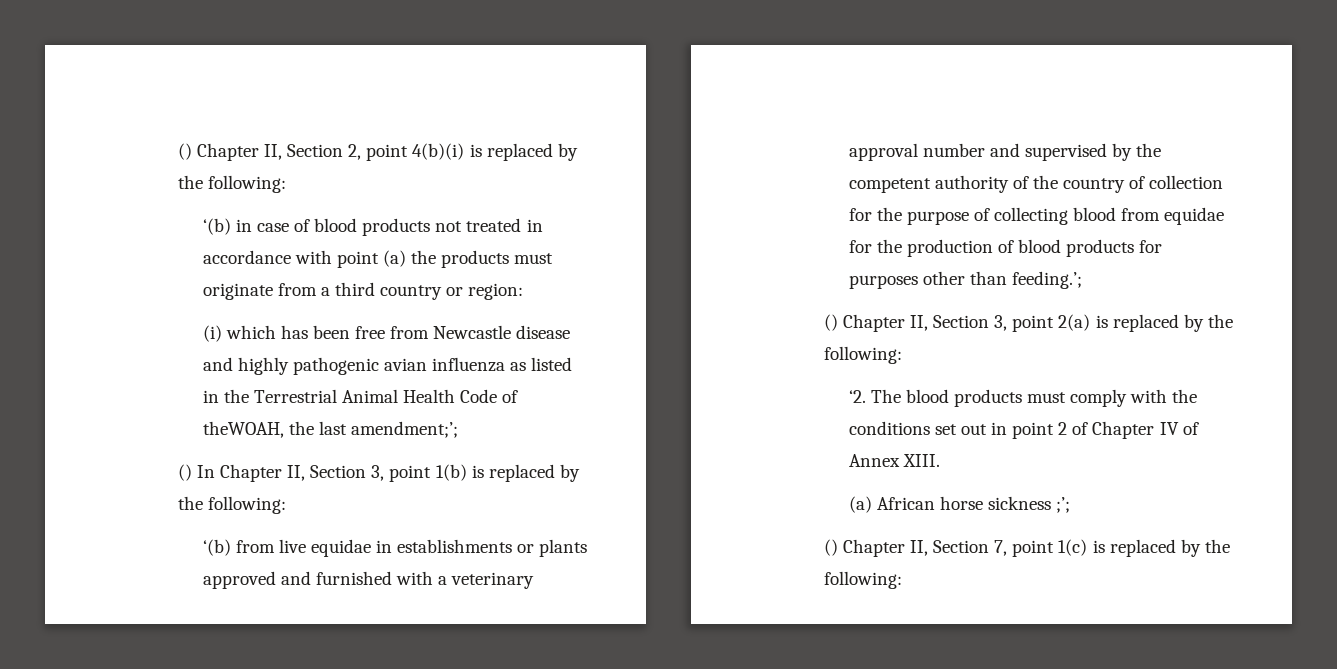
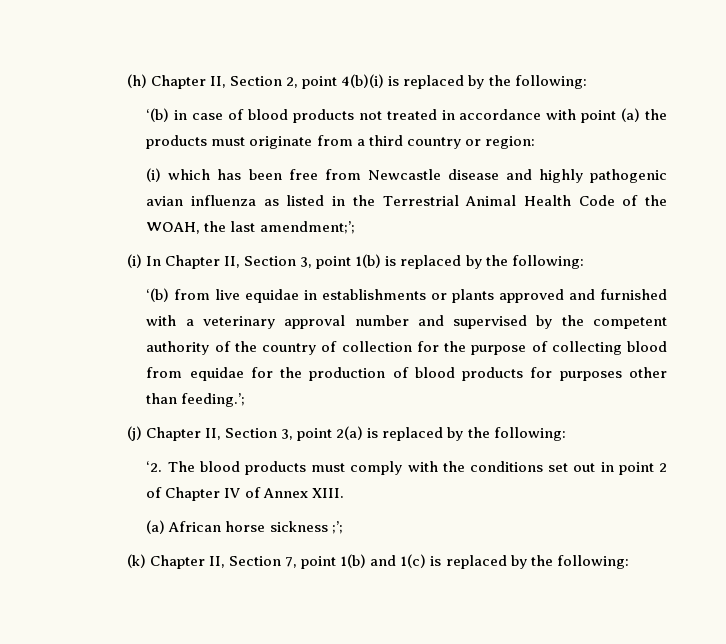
[177,143,192,160] () -> [127,74,148,88] (h)
[202,421,284,438] theWOAH, -> [645,195,668,206] [146,222,201,234] the WOAH,
[177,464,192,481] () -> [127,254,143,268] (i)
[823,314,838,331] () -> [127,426,143,441] (j)
[823,539,838,556] () -> [127,554,147,568] (k)
(1055, 548) none -> [340,554,397,568] 1(b) and

